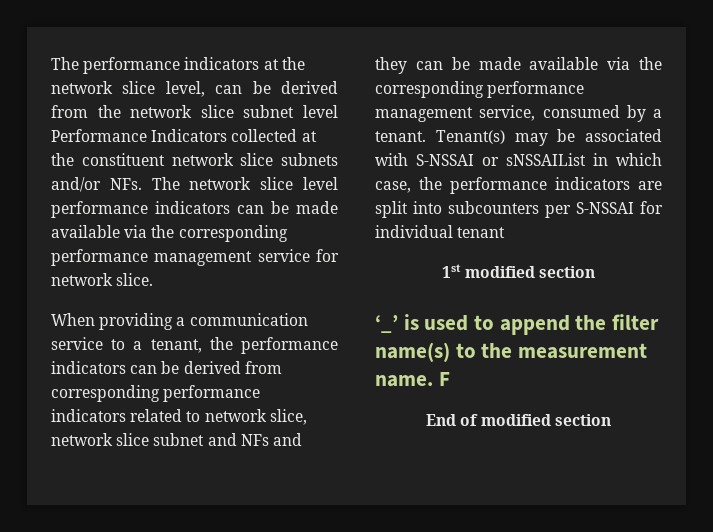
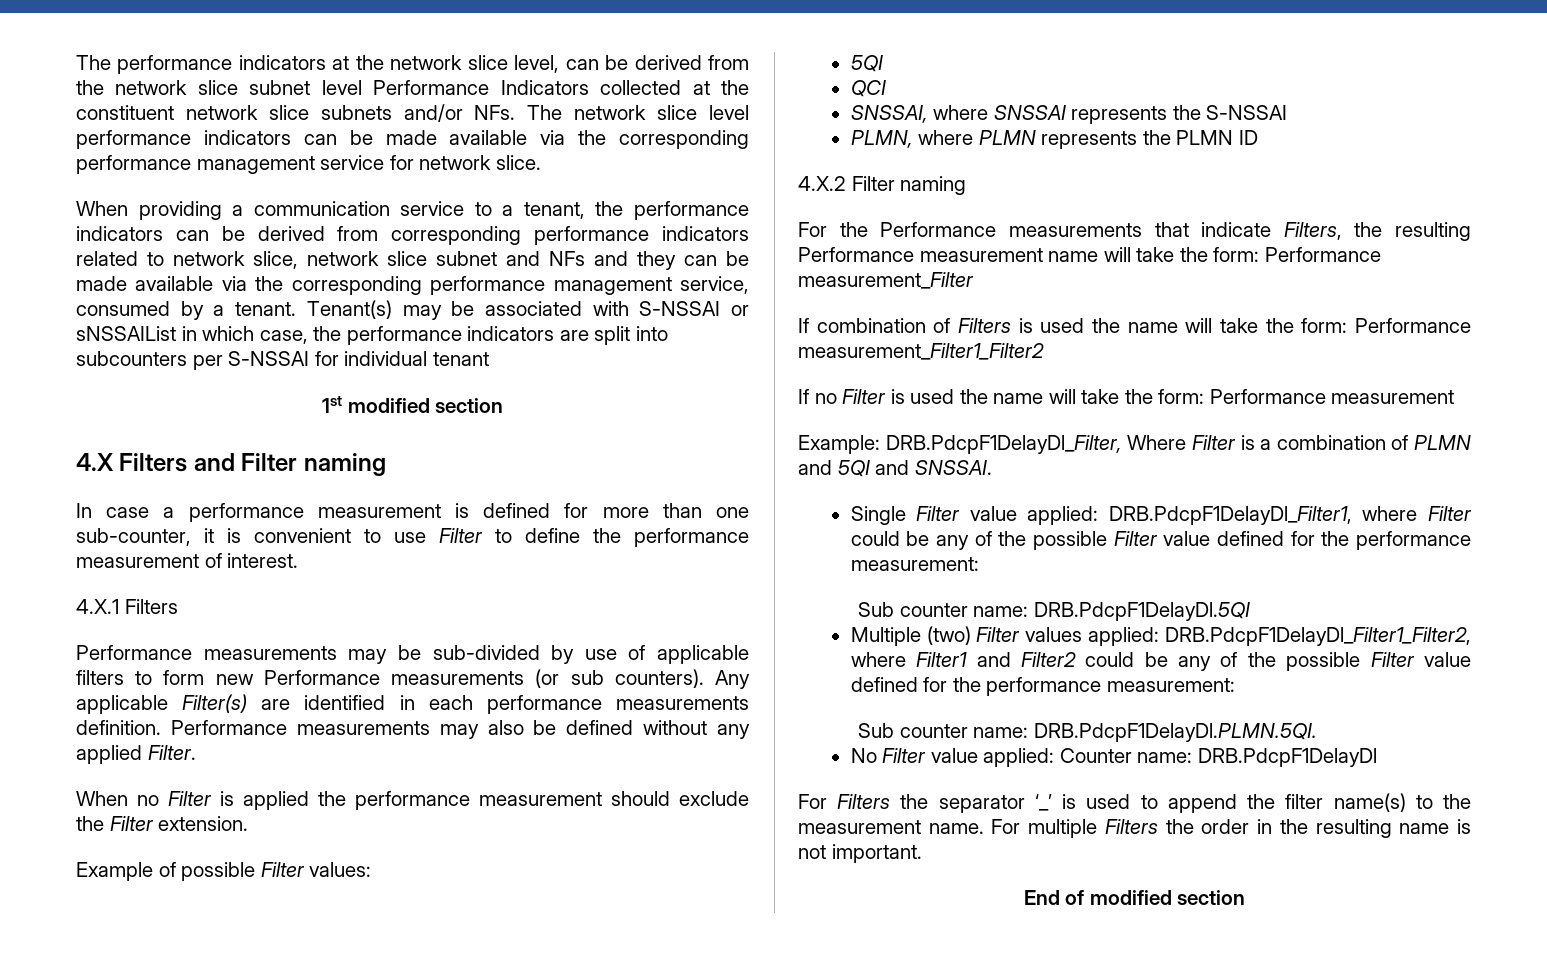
(595, 272) none -> [76,453,386,476] [76,503,749,522] [76,528,749,547] [76,553,299,568] [76,599,178,614] [76,645,749,664] [76,669,750,689] [76,694,749,714] [76,720,750,739] [76,745,196,764] [76,791,749,810] [76,816,249,831] [76,862,372,881] [850,55,883,72] [850,80,886,97] [850,105,1288,124] [850,130,1258,149] [798,176,967,195] [798,222,1471,241] [798,247,1381,262] [798,272,974,289] [798,318,1471,333] [798,343,1044,360] [798,389,1455,404] [798,435,1471,454] [798,460,992,477] [850,506,1472,525] [850,531,1471,550] [850,557,979,571] [858,602,1250,621] [850,626,1471,646] [850,652,1471,671] [850,677,1235,696] [858,723,1317,742] [850,748,1377,767] [798,794,1025,813] 4.X Filters and Filter naming // In case a performance measurement is defined for more than one sub-counter, it is convenient to use Filter to define the performance measurement of interest. // 4.X.1 Filters // Performance measurements may be sub-divided by use of applicable filters to form new Performance measurements (or sub counters). Any applicable Filter(s) are identified in each performance measurements definition. Performance measurements may also be defined without any applied Filter. // When no Filter is applied the performance measurement should exclude the Filter extension. // Example of possible Filter values: // 5QI // QCI // SNSSAI, where SNSSAI represents the S-NSSAI // PLMN, where PLMN represents the PLMN ID // 4.X.2 Filter naming // For the Performance measurements that indicate Filters, the resulting Performance measurement name will take the form: Performance measurement_Filter // If combination of Filters is used the name will take the form: Performance measurement_Filter1_Filter2 // If no Filter is used the name will take the form: Performance measurement // Example: DRB.PdcpF1DelayDl_Filter, Where Filter is a combination of PLMN and 5QI and SNSSAI. // Single Filter value applied: DRB.PdcpF1DelayDl_Filter1, where Filter could be any of the possible Filter value defined for the performance measurement: // Sub counter name: DRB.PdcpF1DelayDl.5QI // Multiple (two) Filter values applied: DRB.PdcpF1DelayDl_Filter1_Filter2, where Filter1 and Filter2 could be any of the possible Filter value defined for the performance measurement: // Sub counter name: DRB.PdcpF1DelayDl.PLMN.5QI. // No Filter value applied: Counter name: DRB.PdcpF1DelayDl // For Filters the separator
[438,372,450,386] F -> [991,819,1471,838] [798,844,922,863] For multiple Filters the order in the resulting name is not important.

